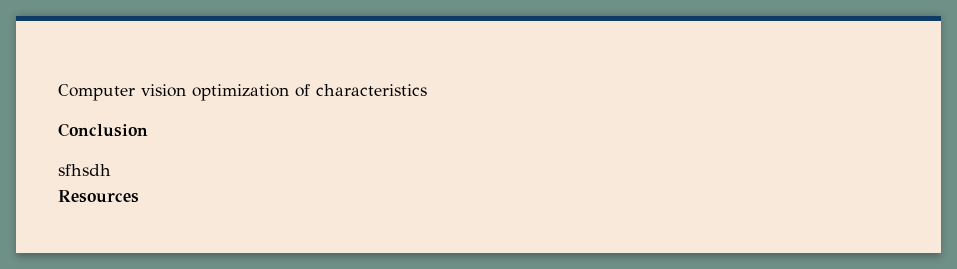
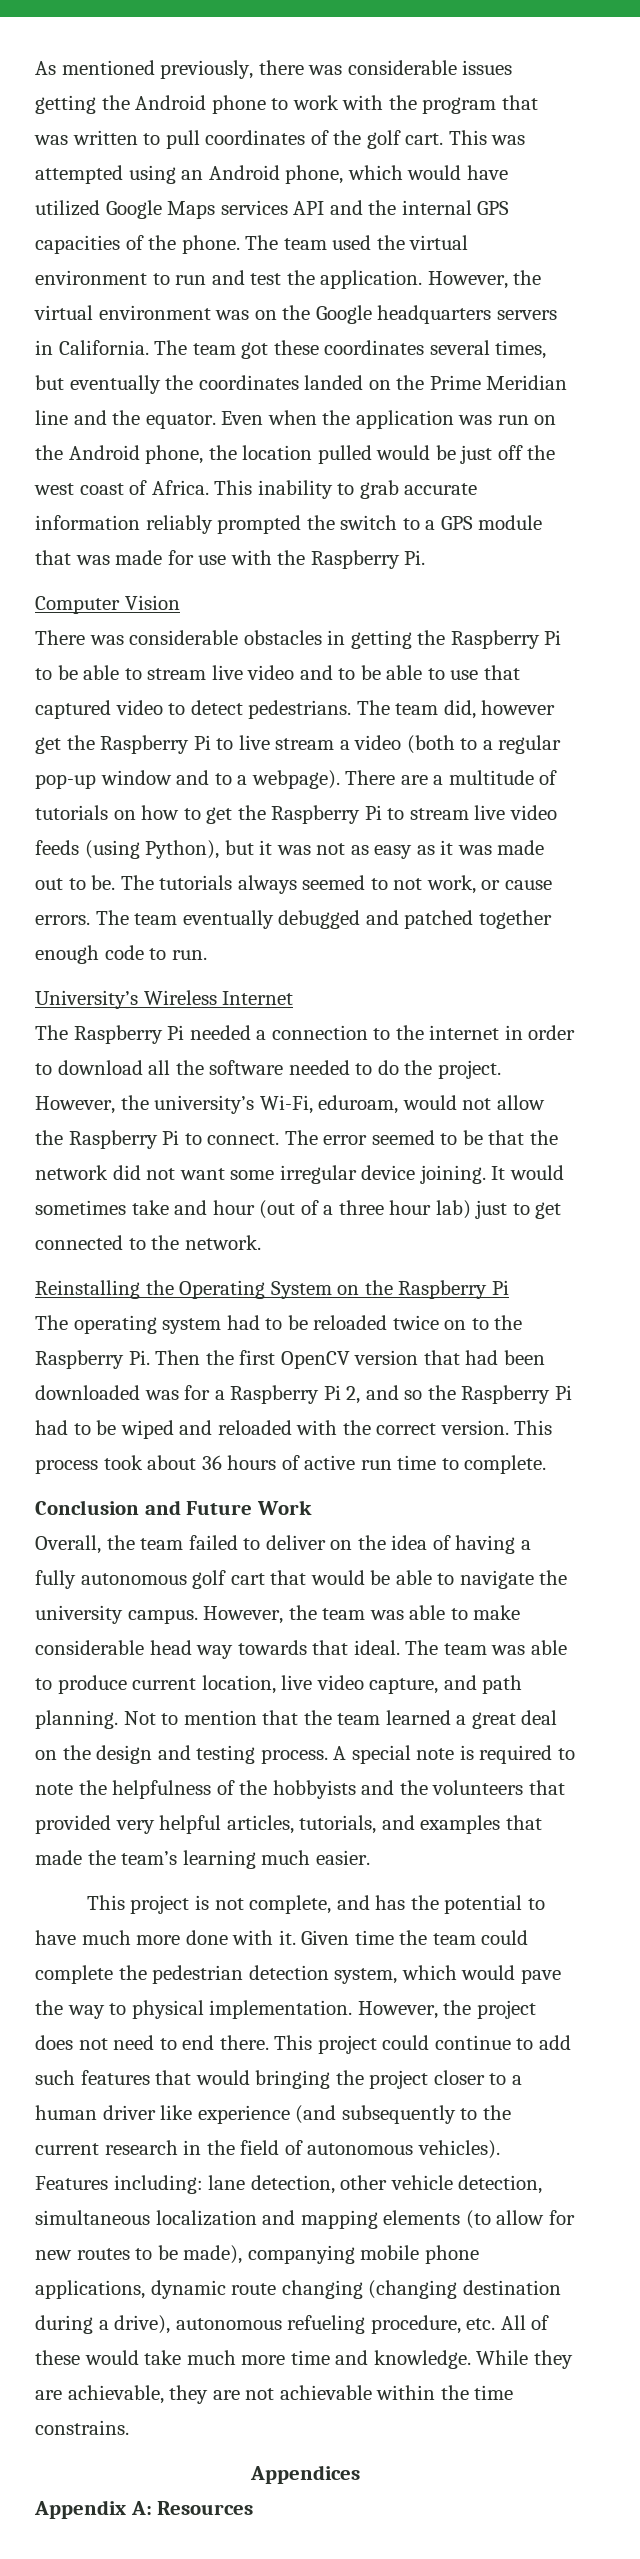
[58,84,427,101] [58,123,148,137] [58,164,111,176] Computer vision optimization of characteristics // Conclusion // sfhsdh // -> [35,60,513,79] [35,95,538,114] [34,130,526,149] [35,165,508,184] [35,200,510,219] [35,235,469,254] [35,270,542,289] [34,305,557,324] [35,340,547,359] [35,375,568,394] [35,410,557,429] [35,445,556,464] [34,480,478,499] [35,515,543,534] [35,550,426,569] [35,595,180,614] [35,630,562,649] [35,665,520,680] [35,700,556,719] [35,735,562,754] [35,770,558,789] [35,805,557,824] [35,840,545,859] [35,875,552,894] [35,910,552,929] [35,945,207,964] [35,990,294,1009] [35,1025,576,1044] [35,1060,501,1079] [35,1095,545,1114] [35,1130,558,1149] [35,1165,564,1184] [35,1200,562,1219] [35,1235,261,1250] [35,1280,509,1299] [35,1315,523,1334] [35,1350,545,1369] [35,1385,572,1404] [35,1420,553,1439] [35,1455,547,1474] [35,1500,312,1515] [35,1535,531,1554] [35,1570,568,1589] [35,1605,521,1624] [35,1640,567,1659] [35,1675,523,1694] [35,1710,558,1729] [35,1745,575,1764] [35,1780,565,1799] [35,1815,542,1834] [35,1850,370,1869] [86,1895,545,1914] [35,1930,529,1945] [35,1965,561,1984] [35,2000,536,2019] [35,2035,571,2054] [35,2070,522,2089] [35,2105,511,2124] [35,2140,500,2159] [35,2175,543,2194] [35,2210,575,2229] [35,2245,479,2264] [35,2280,561,2299] [35,2315,550,2334] [35,2350,573,2369] [35,2385,514,2404] [35,2420,129,2435] [249,2465,360,2484] [34,2500,152,2519] As mentioned previously, there was considerable issues getting the Android phone to work with the program that was written to pull coordinates of the golf cart. This was attempted using an Android phone, which would have utilized Google Maps services API and the internal GPS capacities of the phone. The team used the virtual environment to run and test the application. However, the virtual environment was on the Google headquarters servers in California. The team got these coordinates several times, but eventually the coordinates landed on the Prime Meridian line and the equator. Even when the application was run on the Android phone, the location pulled would be just off the west coast of Africa. This inability to grab accurate information reliably prompted the switch to a GPS module that was made for use with the Raspberry Pi. // Computer Vision // There was considerable obstacles in getting the Raspberry Pi to be able to stream live video and to be able to use that captured video to detect pedestrians. The team did, however get the Raspberry Pi to live stream a video (both to a regular pop-up window and to a webpage). There are a multitude of tutorials on how to get the Raspberry Pi to stream live video feeds (using Python), but it was not as easy as it was made out to be. The tutorials always seemed to not work, or cause errors. The team eventually debugged and patched together enough code to run. // University’s Wireless Internet // The Raspberry Pi needed a connection to the internet in order to download all the software needed to do the project. However, the university’s Wi-Fi, eduroam, would not allow the Raspberry Pi to connect. The error seemed to be that the network did not want some irregular device joining. It would sometimes take and hour (out of a three hour lab) just to get connected to the network. // Reinstalling the Operating System on the Raspberry Pi // The operating system had to be reloaded twice on to the Raspberry Pi. Then the first OpenCV version that had been downloaded was for a Raspberry Pi 2, and so the Raspberry Pi had to be wiped and reloaded with the correct version. This process took about 36 hours of active run time to complete. // Conclusion and Future Work // Overall, the team failed to deliver on the idea of having a fully autonomous golf cart that would be able to navigate the university campus. However, the team was able to make considerable head way towards that ideal. The team was able to produce current location, live video capture, and path planning. Not to mention that the team learned a great deal on the design and testing process. A special note is required to note the helpfulness of the hobbyists and the volunteers that provided very helpful articles, tutorials, and examples that made the team’s learning much easier. // This project is not complete, and has the potential to have much more done with it. Given time the team could complete the pedestrian detection system, which would pave the way to physical implementation. However, the project does not need to end there. This project could continue to add such features that would bringing the project closer to a human driver like experience (and subsequently to the current research in the field of autonomous vehicles). Features including: lane detection, other vehicle detection, simultaneous localization and mapping elements (to allow for new routes to be made), companying mobile phone applications, dynamic route changing (changing destination during a drive), autonomous refueling procedure, etc. All of these would take much more time and knowledge. While they are achievable, they are not achievable within the time constrains. // Appendices // Appendix A:

